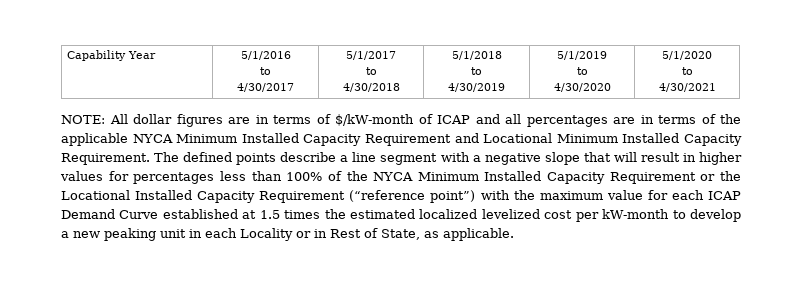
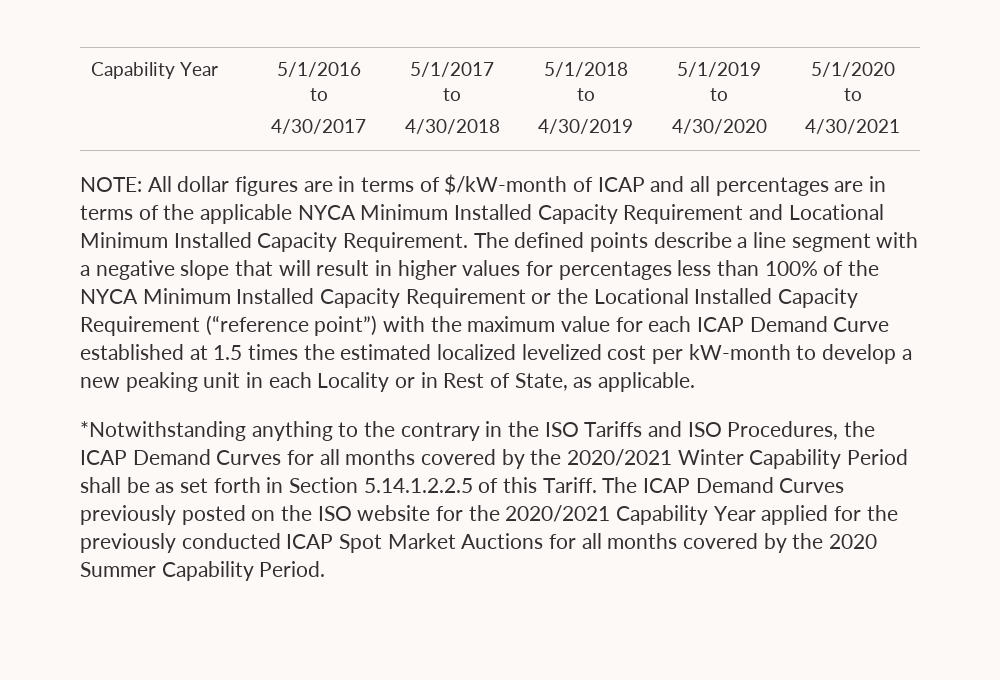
(514, 234) none -> [80,421,876,441] [80,449,909,469] [80,477,845,493] [80,505,898,525] [80,533,878,553] [80,561,326,581] // *Notwithstanding anything to the contrary in the ISO Tariffs and ISO Procedures, the ICAP Demand Curves for all months covered by the 2020/2021 Winter Capability Period shall be as set forth in Section 5.14.1.2.2.5 of this Tariff. The ICAP Demand Curves previously posted on the ISO website for the 2020/2021 Capability Year applied for the previously conducted ICAP Spot Market Auctions for all months covered by the 2020 Summer Capability Period.

